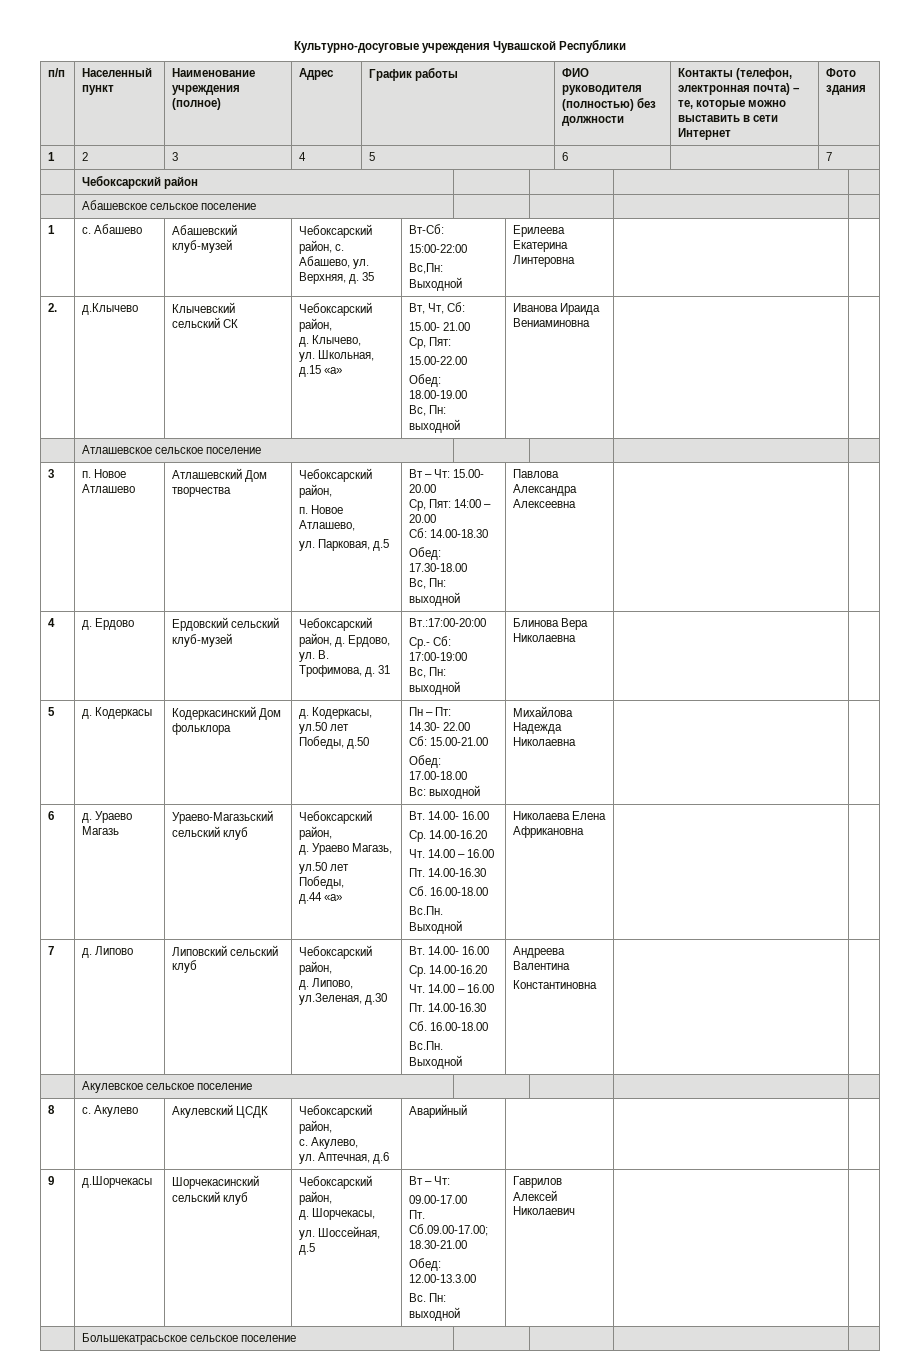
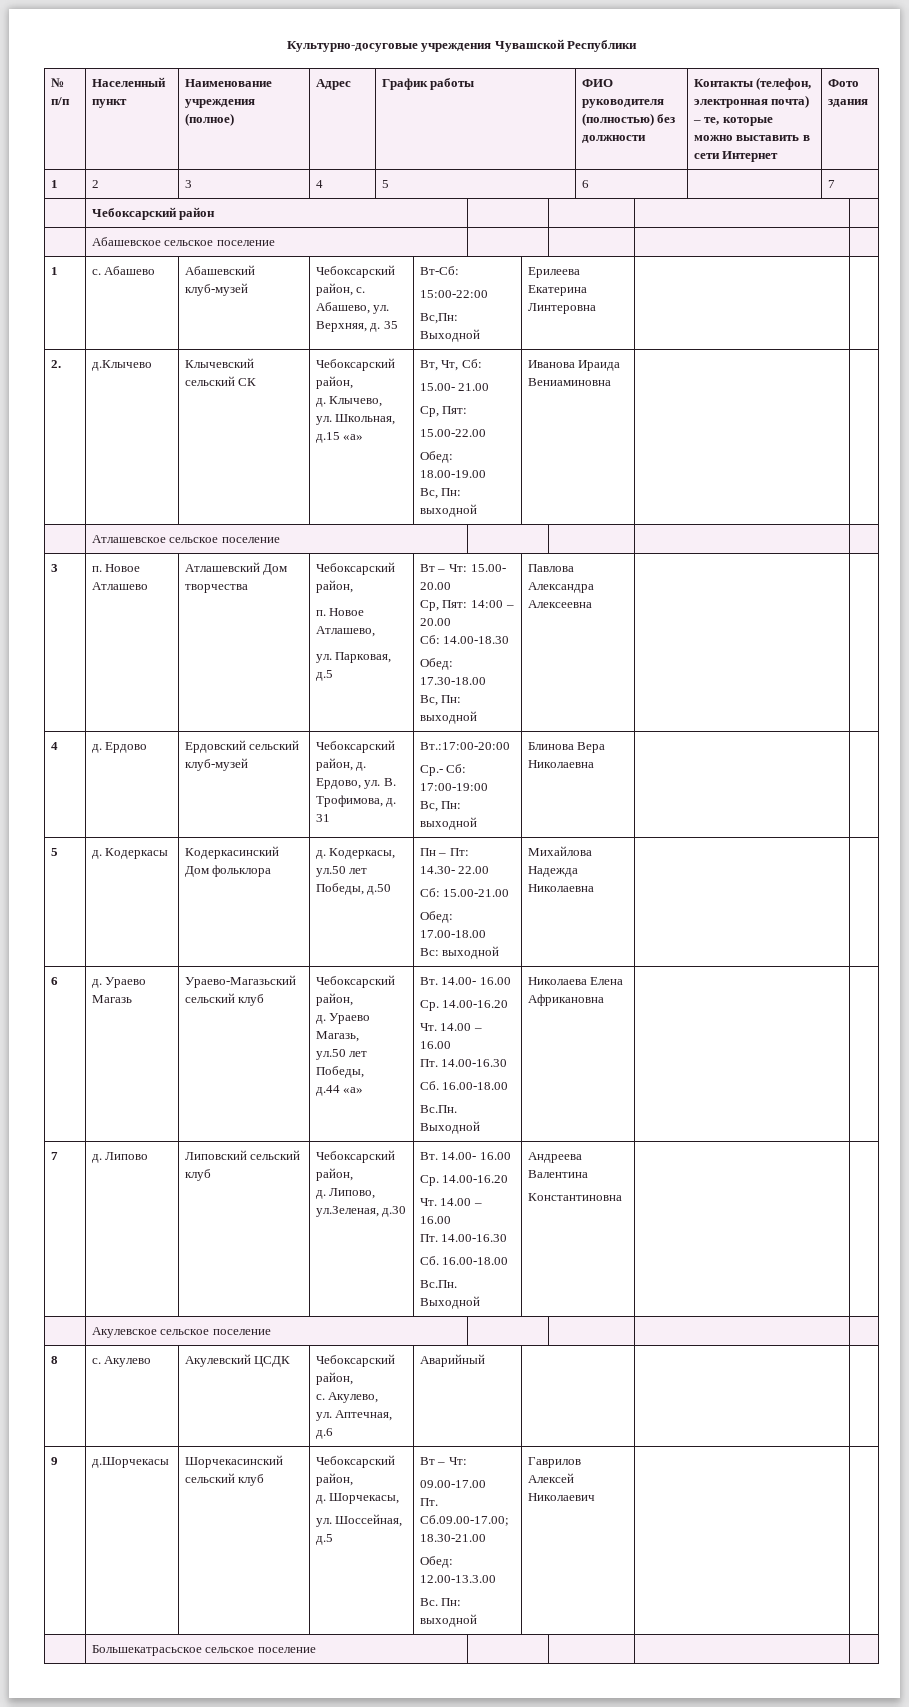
(627, 46) none -> [50,78,64,87] №

